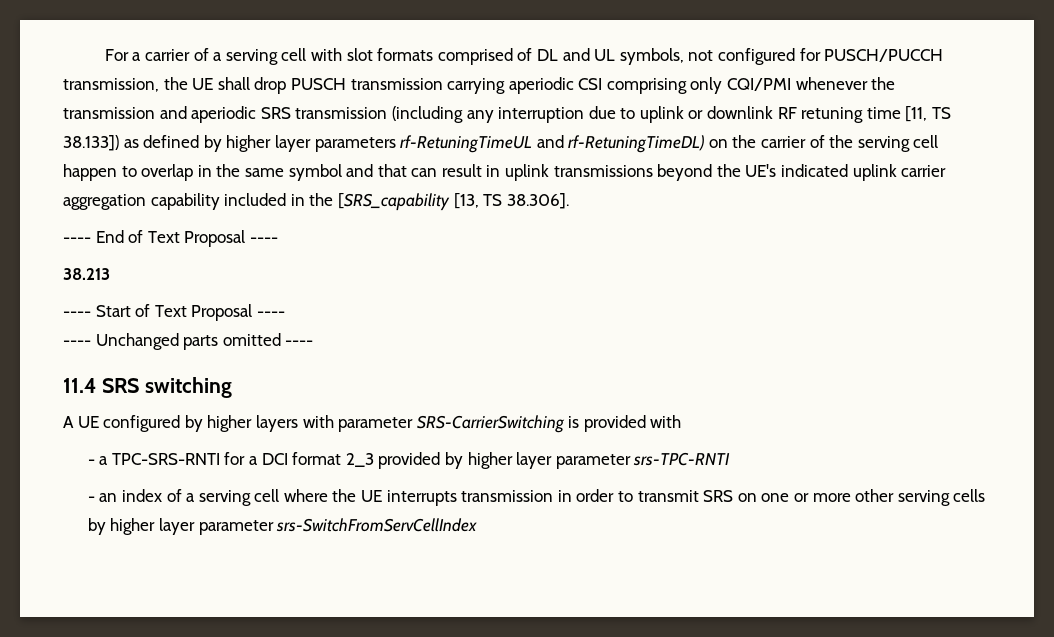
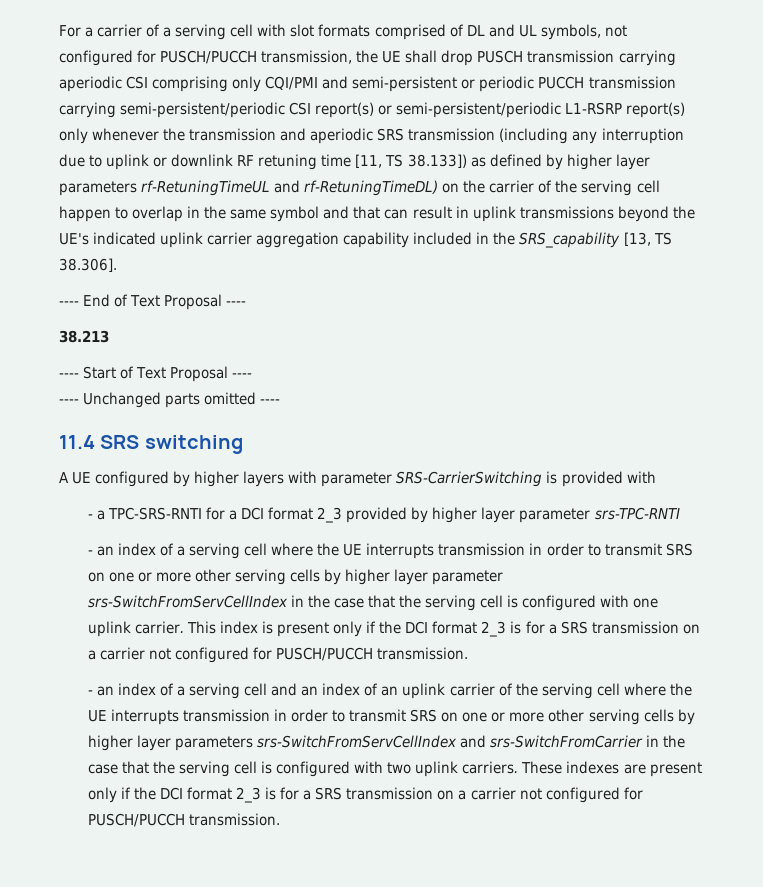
(792, 84) none -> [322,76,676,92] [59,102,686,118] [59,128,88,144] and semi-persistent or periodic PUCCH transmission carrying semi-persistent/periodic CSI report(s) or semi-persistent/periodic L1-RSRP report(s) only
[337,193,450,211] [SRS_capability -> [519,232,621,248] SRS_capability
(478, 525) none -> [290,595,659,611] [87,621,700,637] [87,647,469,663] [87,683,692,699] [87,709,695,725] [87,735,686,751] [87,761,702,777] [87,787,643,803] [87,813,280,827] in the case that the serving cell is configured with one uplink carrier. This index is present only if the DCI format 2_3 is for a SRS transmission on a carrier not configured for PUSCH/PUCCH transmission. // - an index of a serving cell and an index of an uplink carrier of the serving cell where the UE interrupts transmission in order to transmit SRS on one or more other serving cells by higher layer parameters srs-SwitchFromServCellIndex and srs-SwitchFromCarrier in the case that the serving cell is configured with two uplink carriers. These indexes are present only if the DCI format 2_3 is for a SRS transmission on a carrier not configured for PUSCH/PUCCH transmission.

